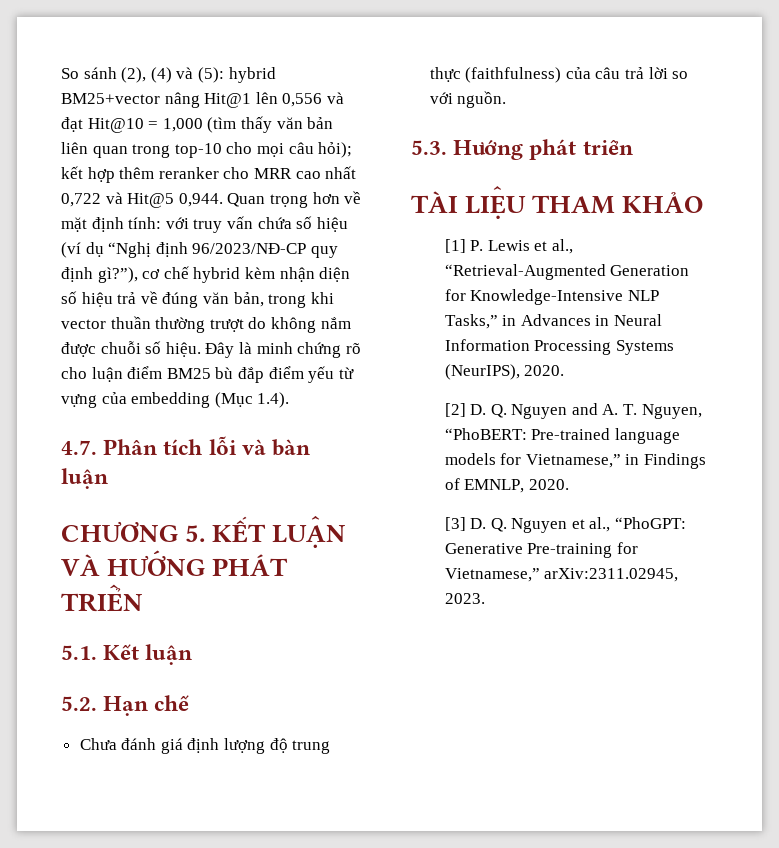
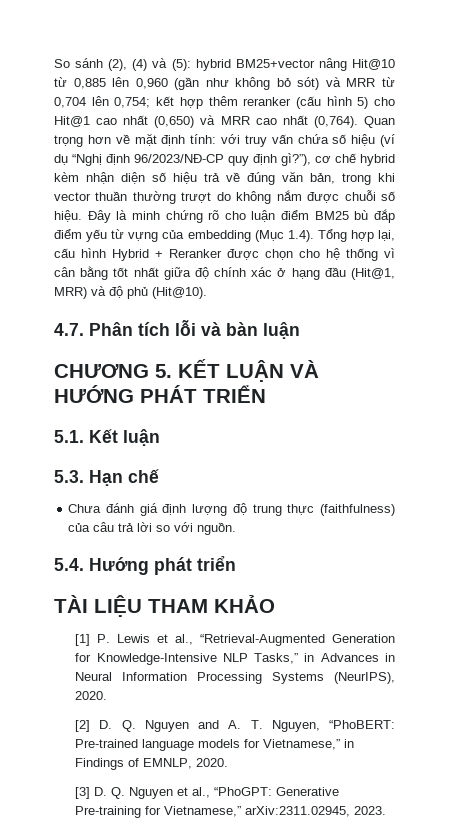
[204,92,344,108] [61,116,334,133] [61,142,353,158] [61,166,357,183] [61,192,223,208] Hit@1 lên 0,556 và đạt Hit@10 = 1,000 (tìm thấy văn bản liên quan trong top-10 cho mọi câu hỏi); kết hợp thêm reranker cho MRR cao nhất 0,722 và Hit@5 0,944. -> [352,59,395,70] [54,77,395,90] [54,96,395,109] [54,115,358,128] Hit@10 từ 0,885 lên 0,960 (gần như không bỏ sót) và MRR từ 0,704 lên 0,754; kết hợp thêm reranker (cấu hình 5) cho Hit@1 cao nhất (0,650) và MRR cao nhất (0,764).
(290, 400) none -> [317,229,395,242] [54,248,395,261] [54,266,396,280] [54,286,207,299] Tổng hợp lại, cấu hình Hybrid + Reranker được chọn cho hệ thống vì cân bằng tốt nhất giữa độ chính xác ở hạng đầu (Hit@1, MRR) và độ phủ (Hit@10).
[61,696,97,711] 5.2. -> [54,470,84,483] 5.3.
[411,140,447,155] 5.3. -> [54,558,84,571] 5.4.

